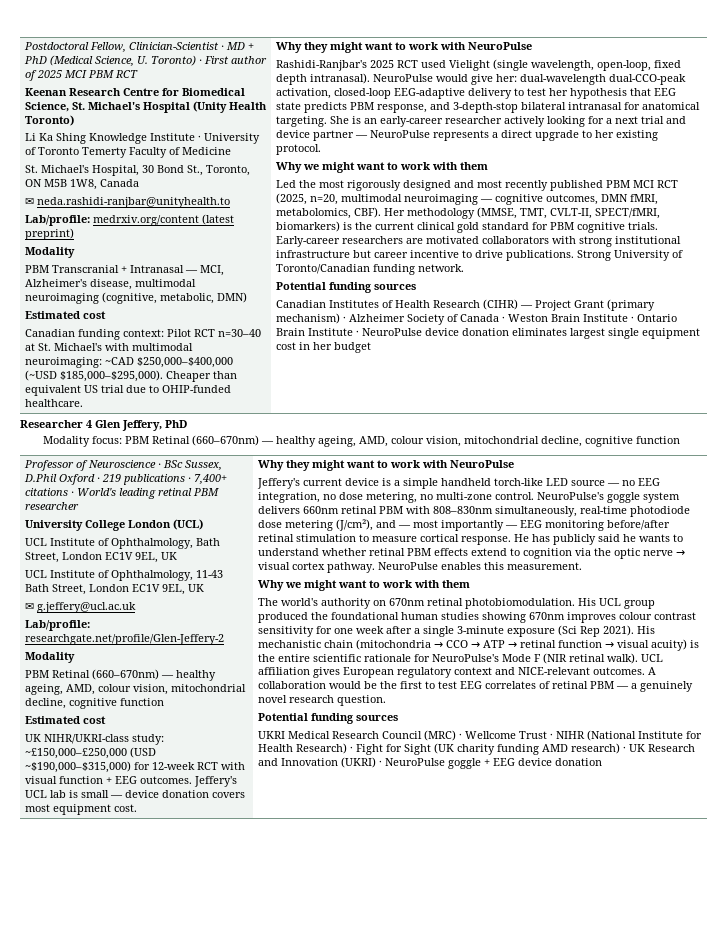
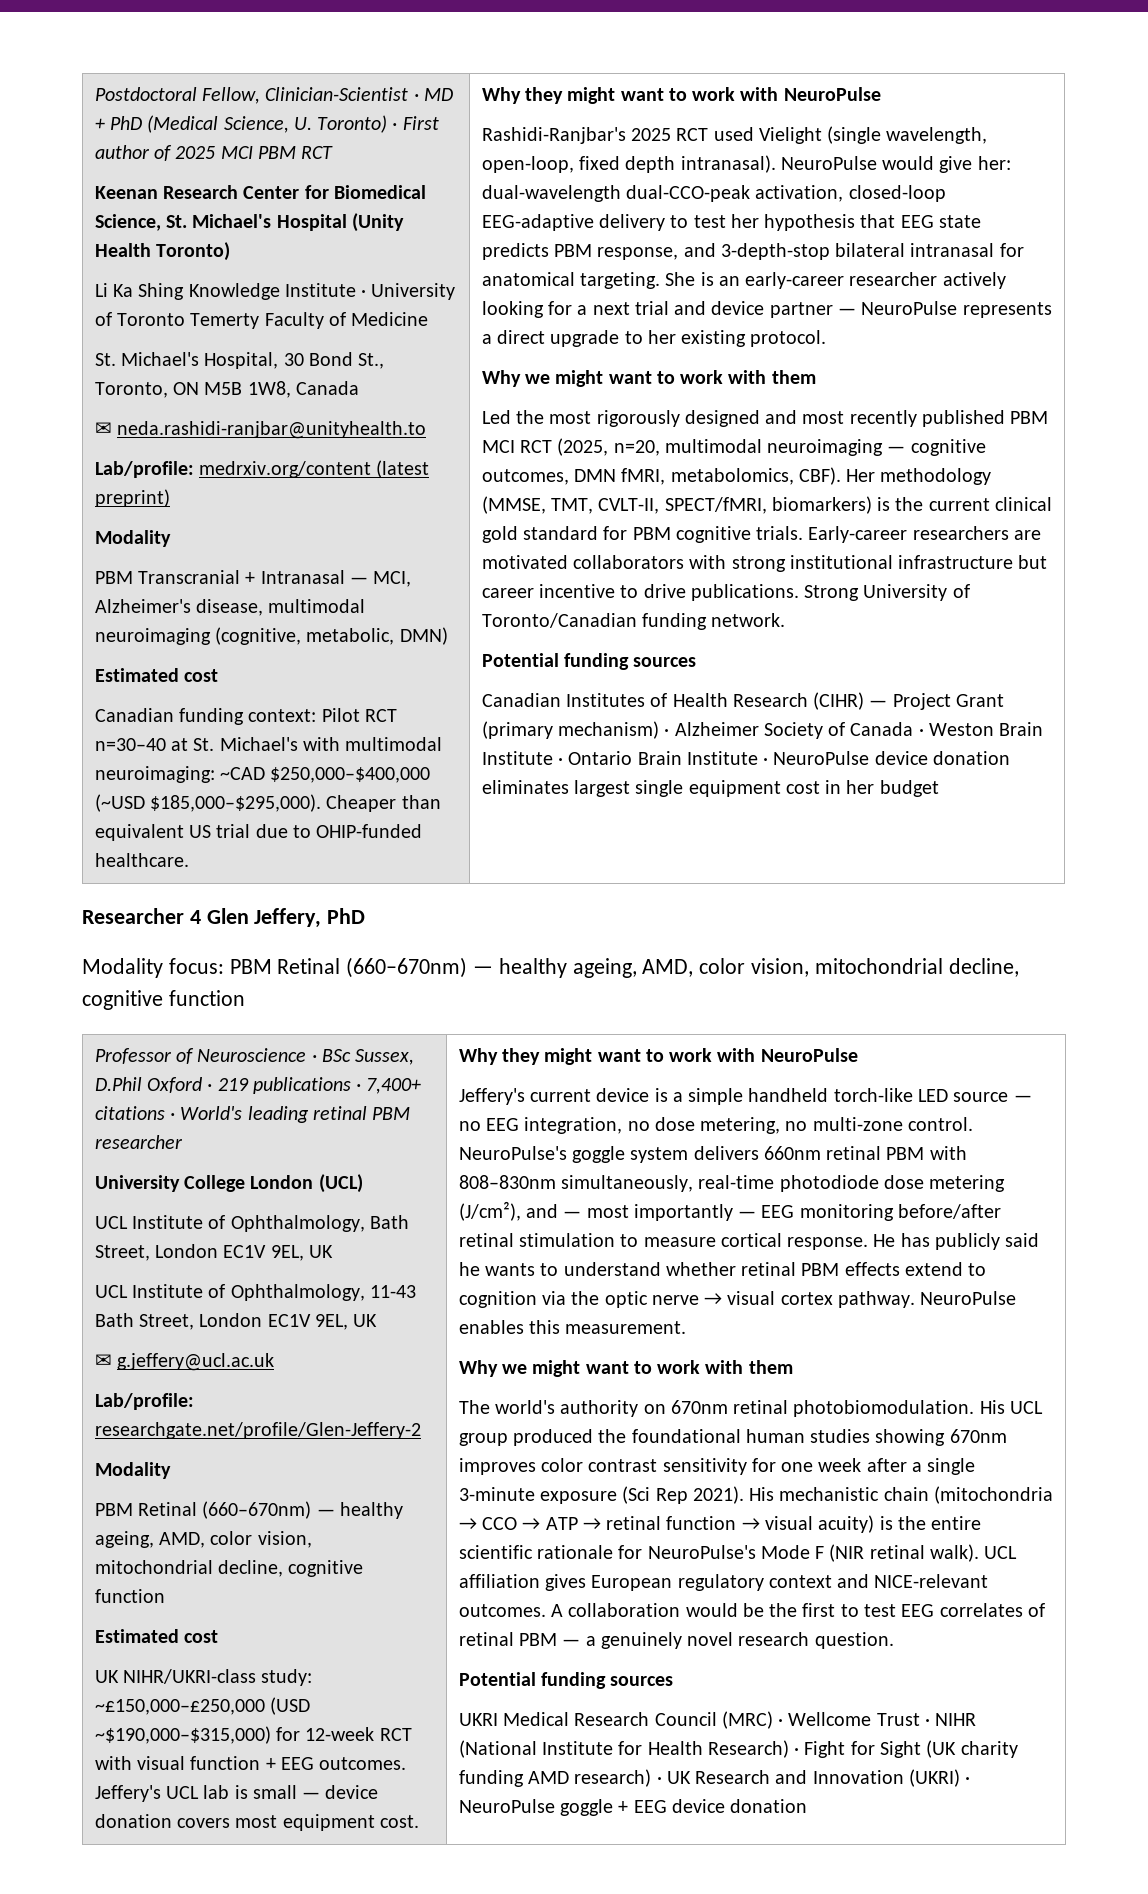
[123,88,160,96] Centre -> [243,186,300,199] Center
[391,436,425,444] colour -> [699,958,746,974] color
[98,684,132,692] colour -> [210,1531,253,1545] color
[619,612,653,620] colour -> [541,1458,584,1472] color

